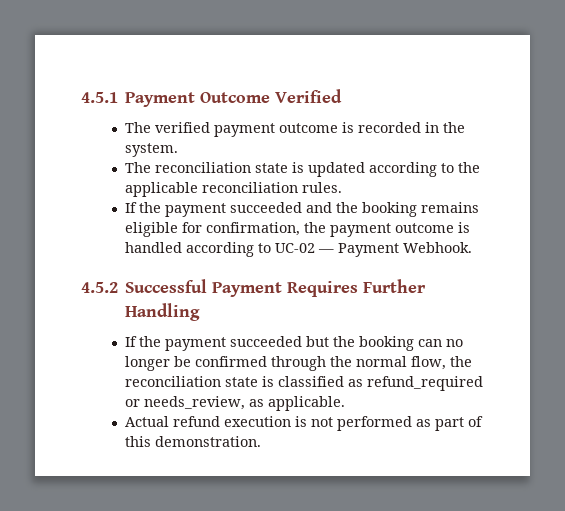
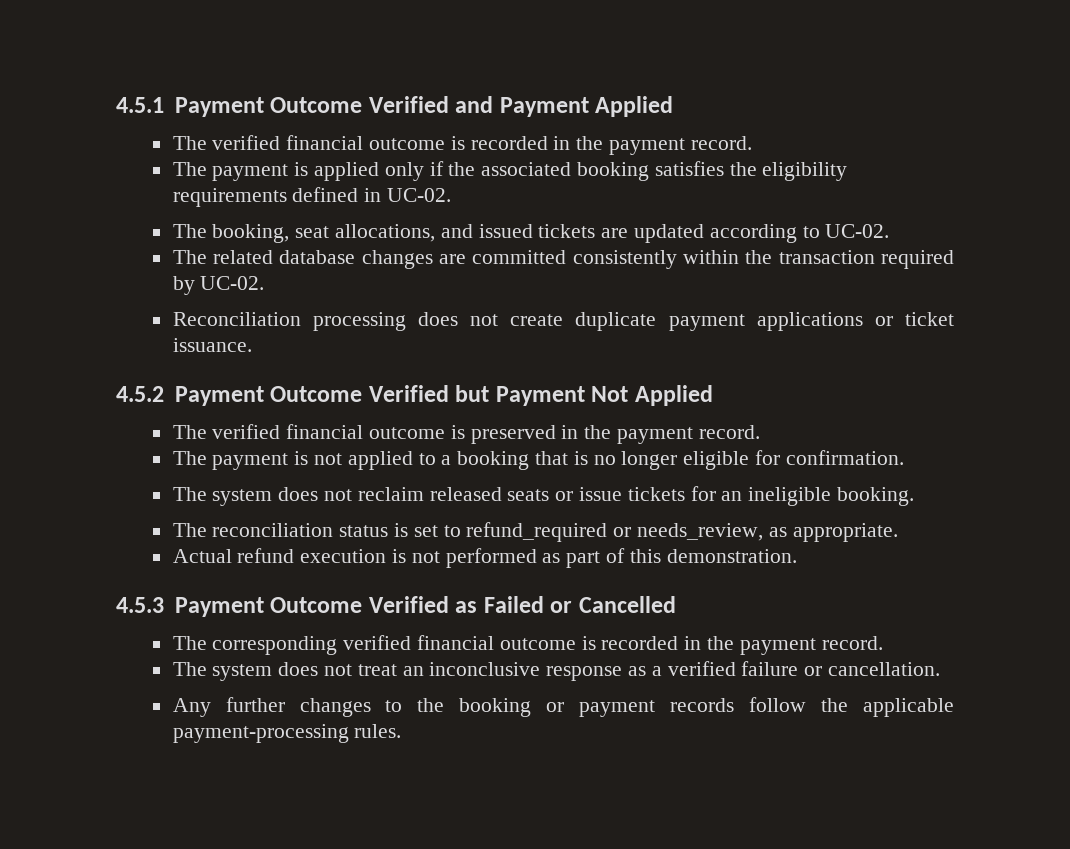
[125,122,466,137] [125,143,179,157] [125,162,481,177] [125,182,343,197] [125,202,480,217] [125,222,471,237] [125,242,473,257] [81,279,427,297] [125,303,201,321] [125,336,464,351] [125,356,473,371] [125,376,364,387] // The verified payment outcome is recorded in the system. // The reconciliation state is updated according to the applicable reconciliation rules. // If the payment succeeded and the booking remains eligible for confirmation, the payment outcome is handled according to UC-02 — Payment Webhook. // 4.5.2 Successful Payment Requires Further Handling // If the payment succeeded but the booking can no longer be confirmed through the normal flow, the reconciliation state is classified as -> [455,96,674,117] [172,135,752,155] [172,161,848,181] [172,187,452,207] [172,224,890,243] [172,250,954,269] [172,276,265,295] [172,312,955,331] [172,338,252,352] [116,385,713,406] [172,424,760,444] [172,450,904,470] [172,486,915,506] [172,523,461,537] and Payment Applied // The verified financial outcome is recorded in the payment record. // The payment is applied only if the associated booking satisfies the eligibility requirements defined in UC-02. // The booking, seat allocations, and issued tickets are updated according to UC-02. // The related database changes are committed consistently within the transaction required by UC-02. // Reconciliation processing does not create duplicate payment applications or ticket issuance. // 4.5.2 Payment Outcome Verified but Payment Not Applied // The verified financial outcome is preserved in the payment record. // The payment is not applied to a booking that is no longer eligible for confirmation. // The system does not reclaim released seats or issue tickets for an ineligible booking. // The reconciliation status is set to
[268,396,346,411] applicable. -> [792,523,898,542] appropriate.
(262, 441) none -> [116,596,676,617] [172,635,883,655] [172,661,941,681] [172,697,954,717] [172,724,402,743] // 4.5.3 Payment Outcome Verified as Failed or Cancelled // The corresponding verified financial outcome is recorded in the payment record. // The system does not treat an inconclusive response as a verified failure or cancellation. // Any further changes to the booking or payment records follow the applicable payment-processing rules.

